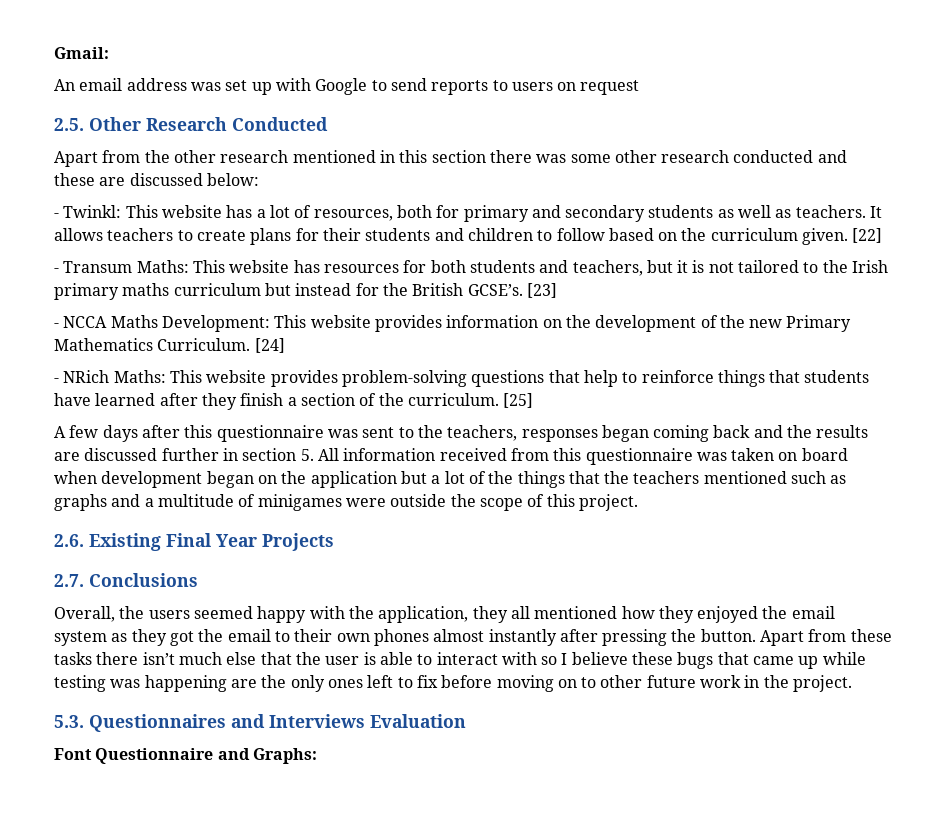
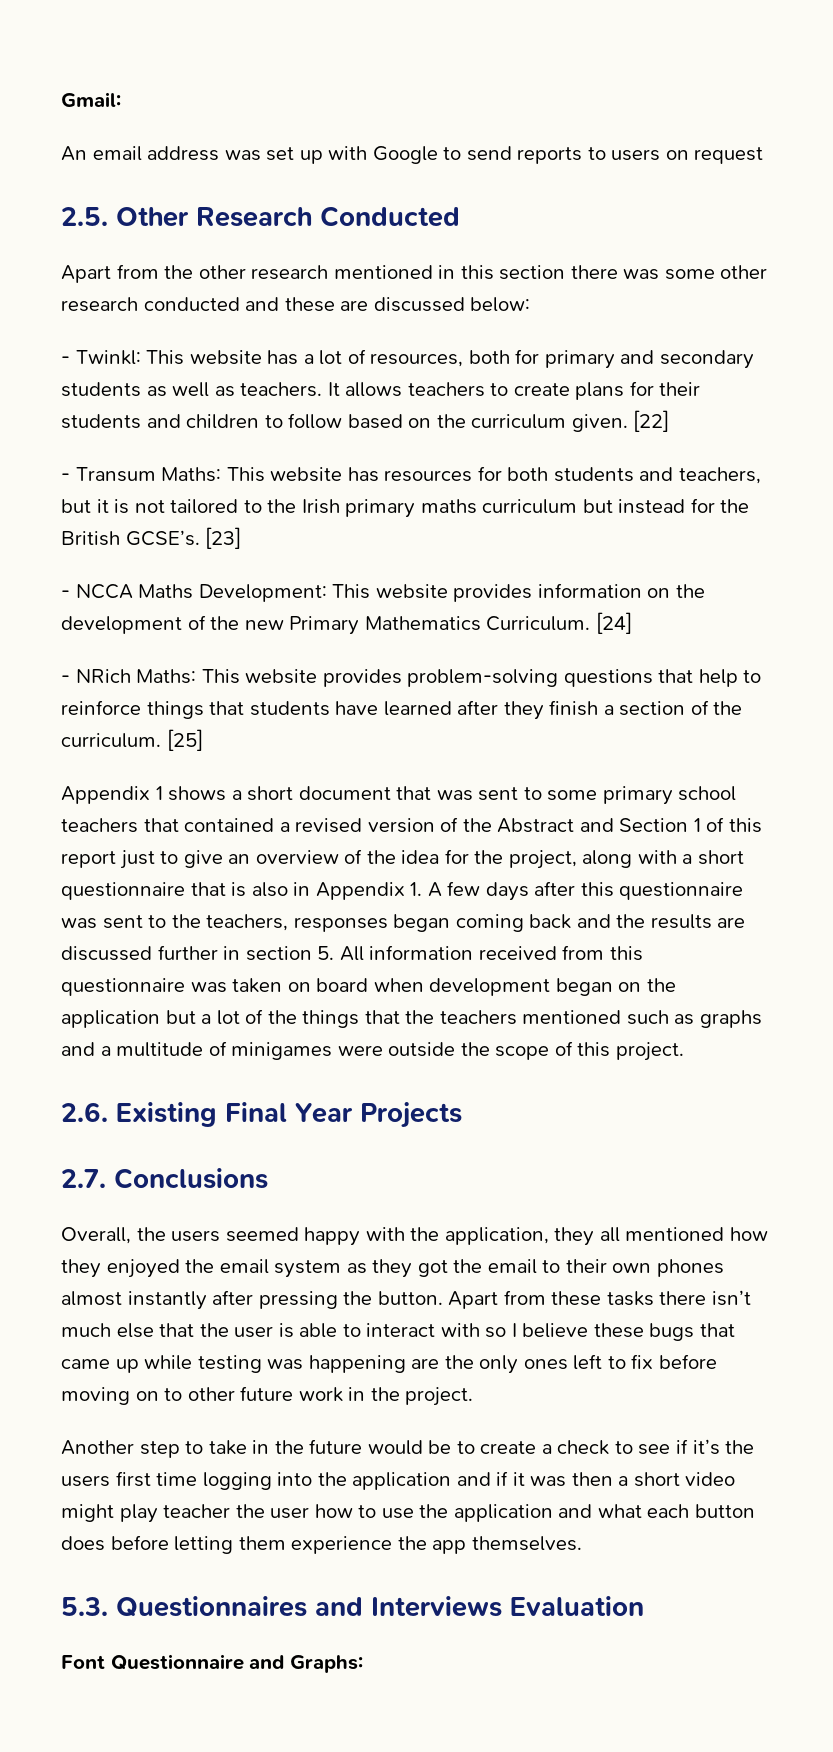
(534, 400) none -> [61,786,737,805] [61,817,762,833] [61,849,745,869] [61,882,423,900] Appendix 1 shows a short document that was sent to some primary school teachers that contained a revised version of the Abstract and Section 1 of this report just to give an overview of the idea for the project, along with a short questionnaire that is also in Appendix 1.
(853, 683) none -> [61,1439,755,1458] [61,1471,736,1490] [61,1504,755,1523] [61,1535,582,1554] // Another step to take in the future would be to create a check to see if it’s the users first time logging into the application and if it was then a short video might play teacher the user how to use the application and what each button does before letting them experience the app themselves.

